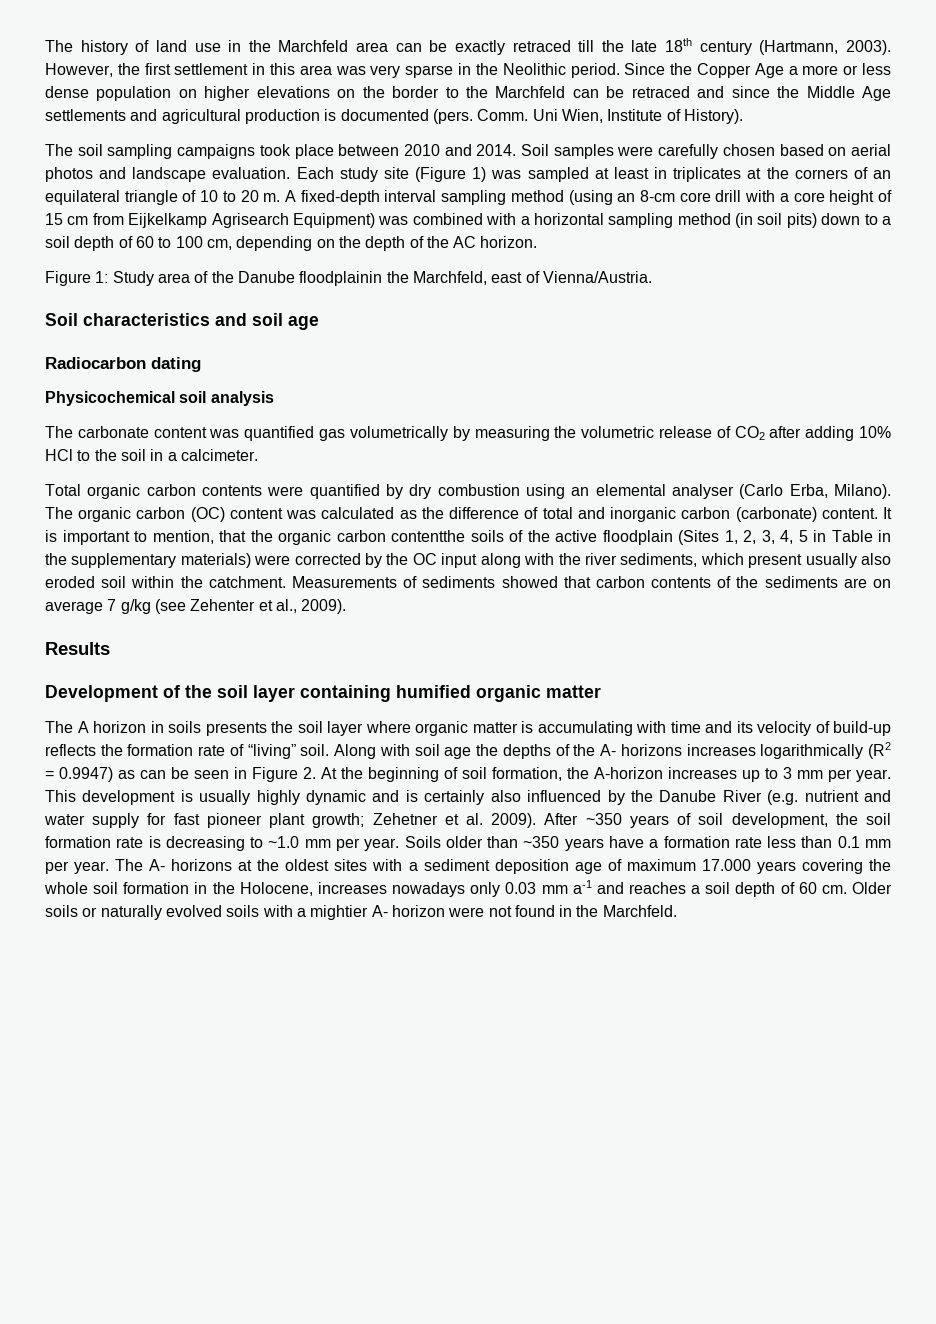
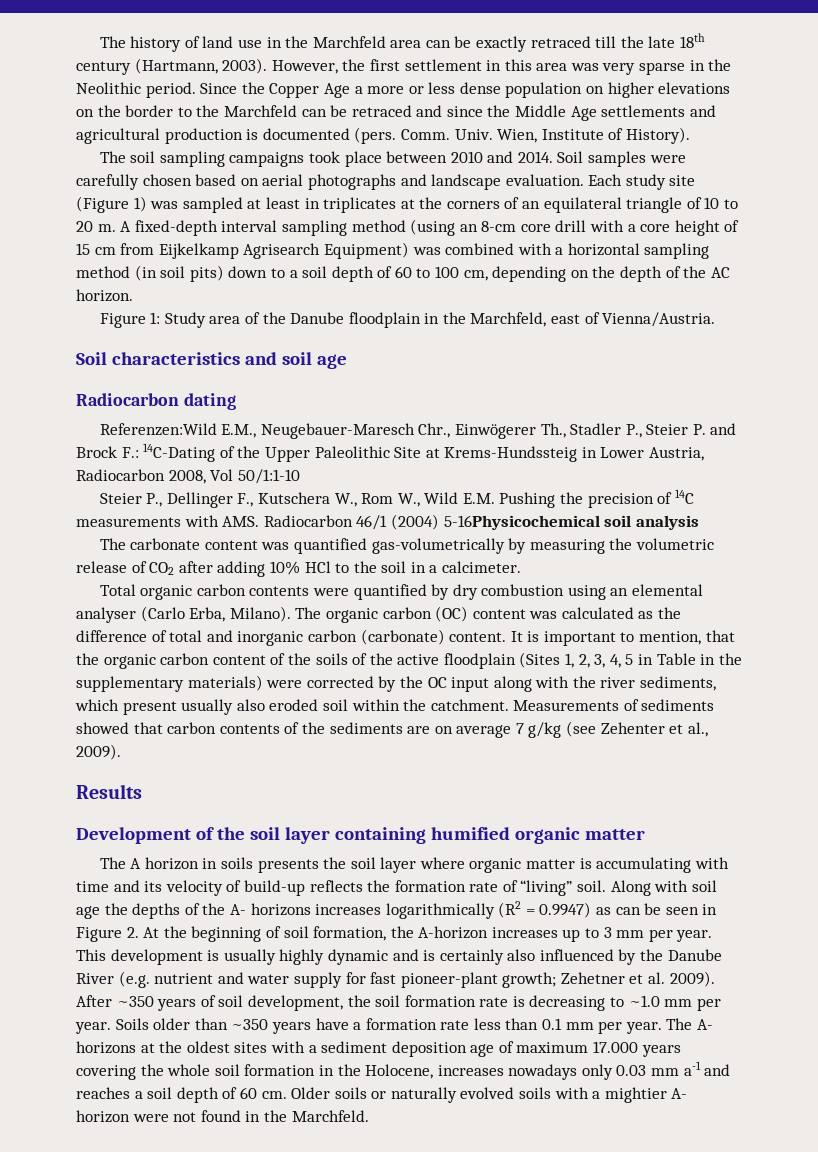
[532,109,558,121] Uni -> [454,129,493,140] Univ.
[45,167,93,182] photos -> [307,174,396,190] photographs
[299,271,383,286] floodplainin -> [348,312,440,328] floodplain in
[45,391,175,406] Physicochemical -> [99,423,737,439] [76,443,705,462] [76,469,300,484] [99,489,694,508] [76,514,600,530] Referenzen:Wild E.M., Neugebauer-Maresch Chr., Einwögerer Th., Stadler P., Steier P. and Brock F.: 14C-Dating of the Upper Paleolithic Site at Krems-Hundssteig in Lower Austria, Radiocarbon 2008, Vol 50/1:1-10 // Steier P., Dellinger F., Kutschera W., Rom W., Wild E.M. Pushing the precision of 14C measurements with AMS. Radiocarbon 46/1 (2004) 5-16Physicochemical
[319,426,448,441] gas volumetrically -> [371,538,505,554] gas-volumetrically
[391,530,465,542] contentthe -> [212,653,311,665] content of the
[206,813,306,828] pioneer plant -> [400,972,498,988] pioneer-plant

